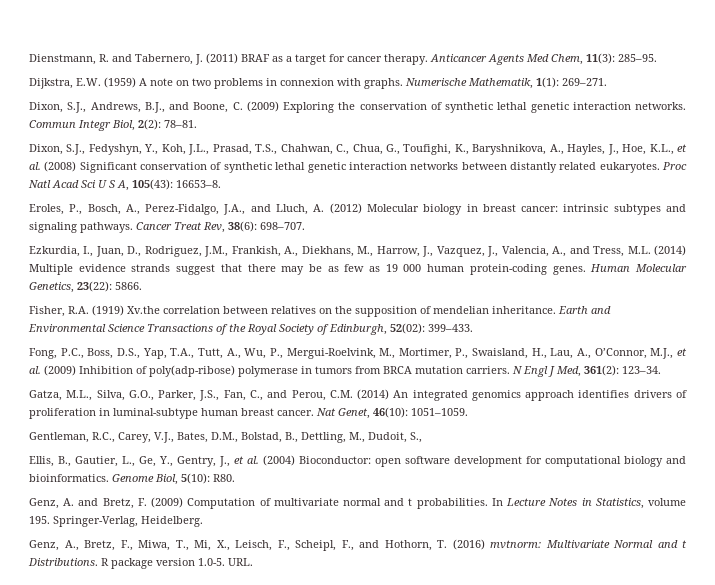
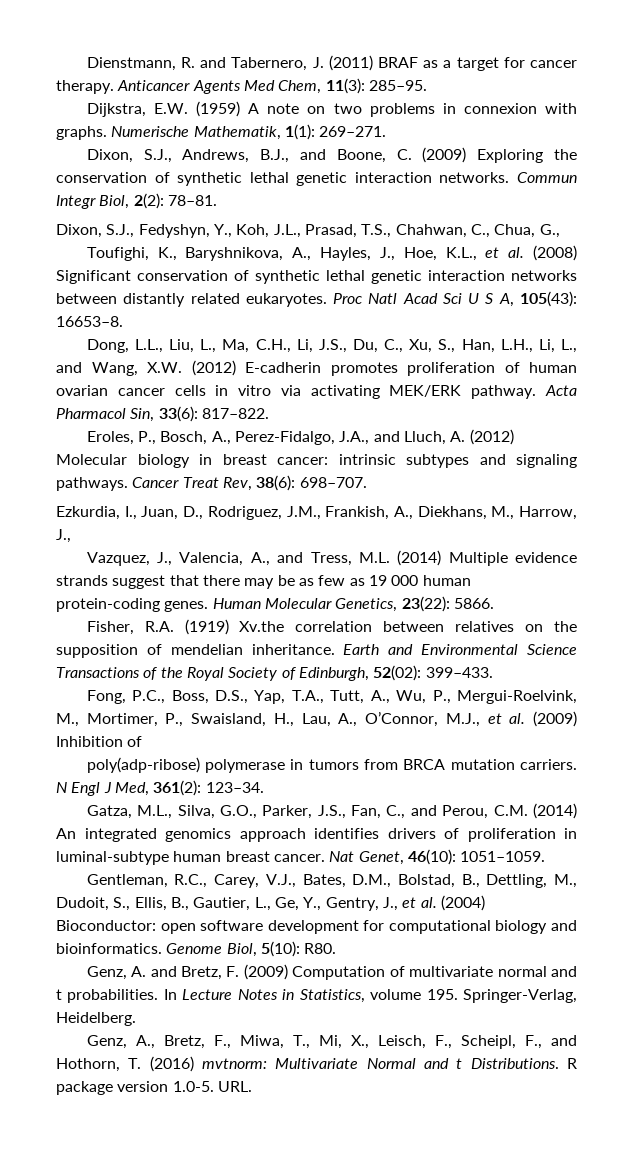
(400, 149) none -> (560, 231) //
(221, 184) none -> [86,339,578,353] [56,360,577,376] [56,385,577,399] [56,406,269,422] // Dong, L.L., Liu, L., Ma, C.H., Li, J.S., Du, C., Xu, S., Han, L.H., Li, L., and Wang, X.W. (2012) E-cadherin promotes proliferation of human ovarian cancer cells in vitro via activating MEK/ERK pathway. Acta Pharmacol Sin, 33(6): 817–822.
(434, 251) none -> (71, 536) //
(147, 370) none -> (143, 741) //
(422, 437) // -> (131, 904) none

